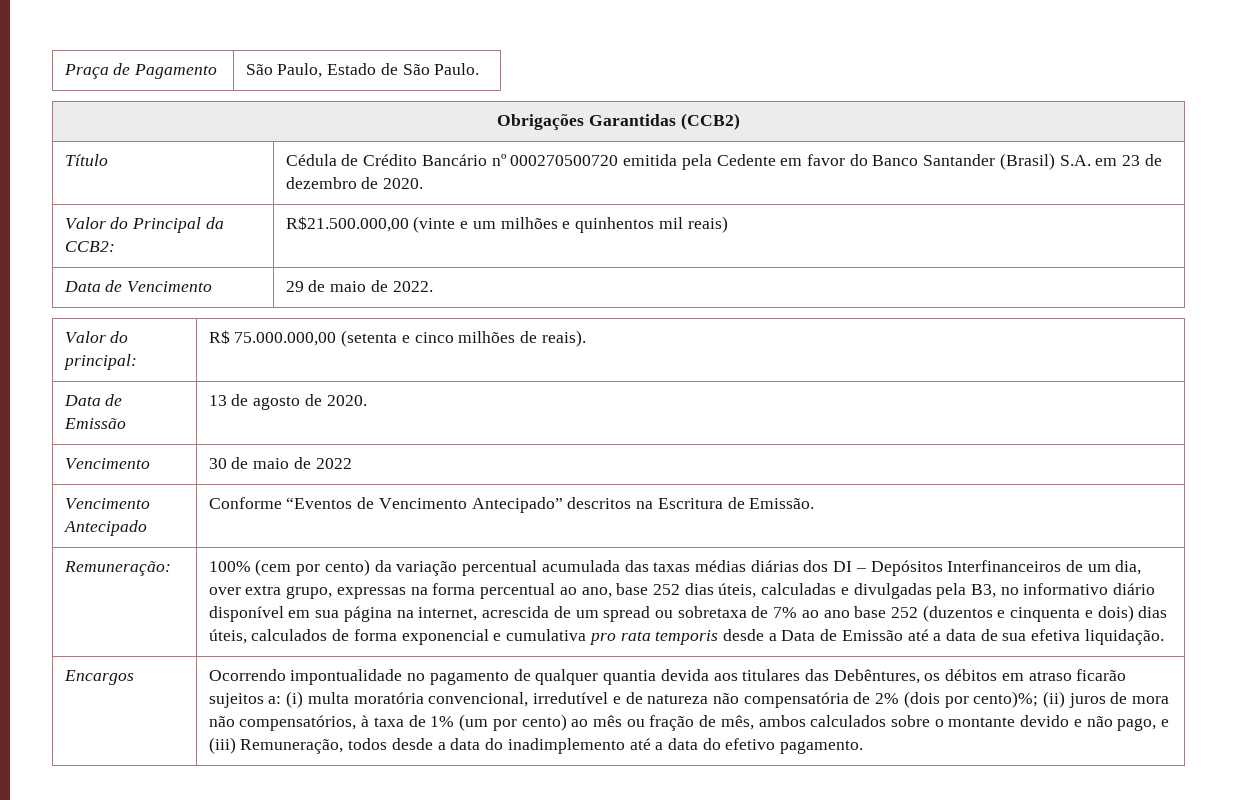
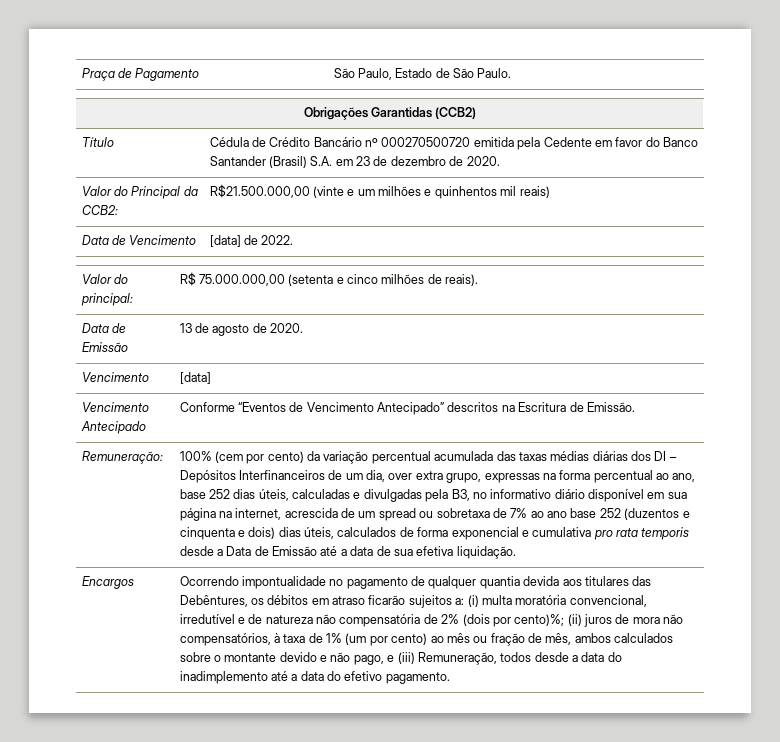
[285,280,367,292] 29 de maio -> [209,235,241,247] [data]
[208,457,352,469] 30 de maio de 2022 -> [179,372,211,384] [data]

